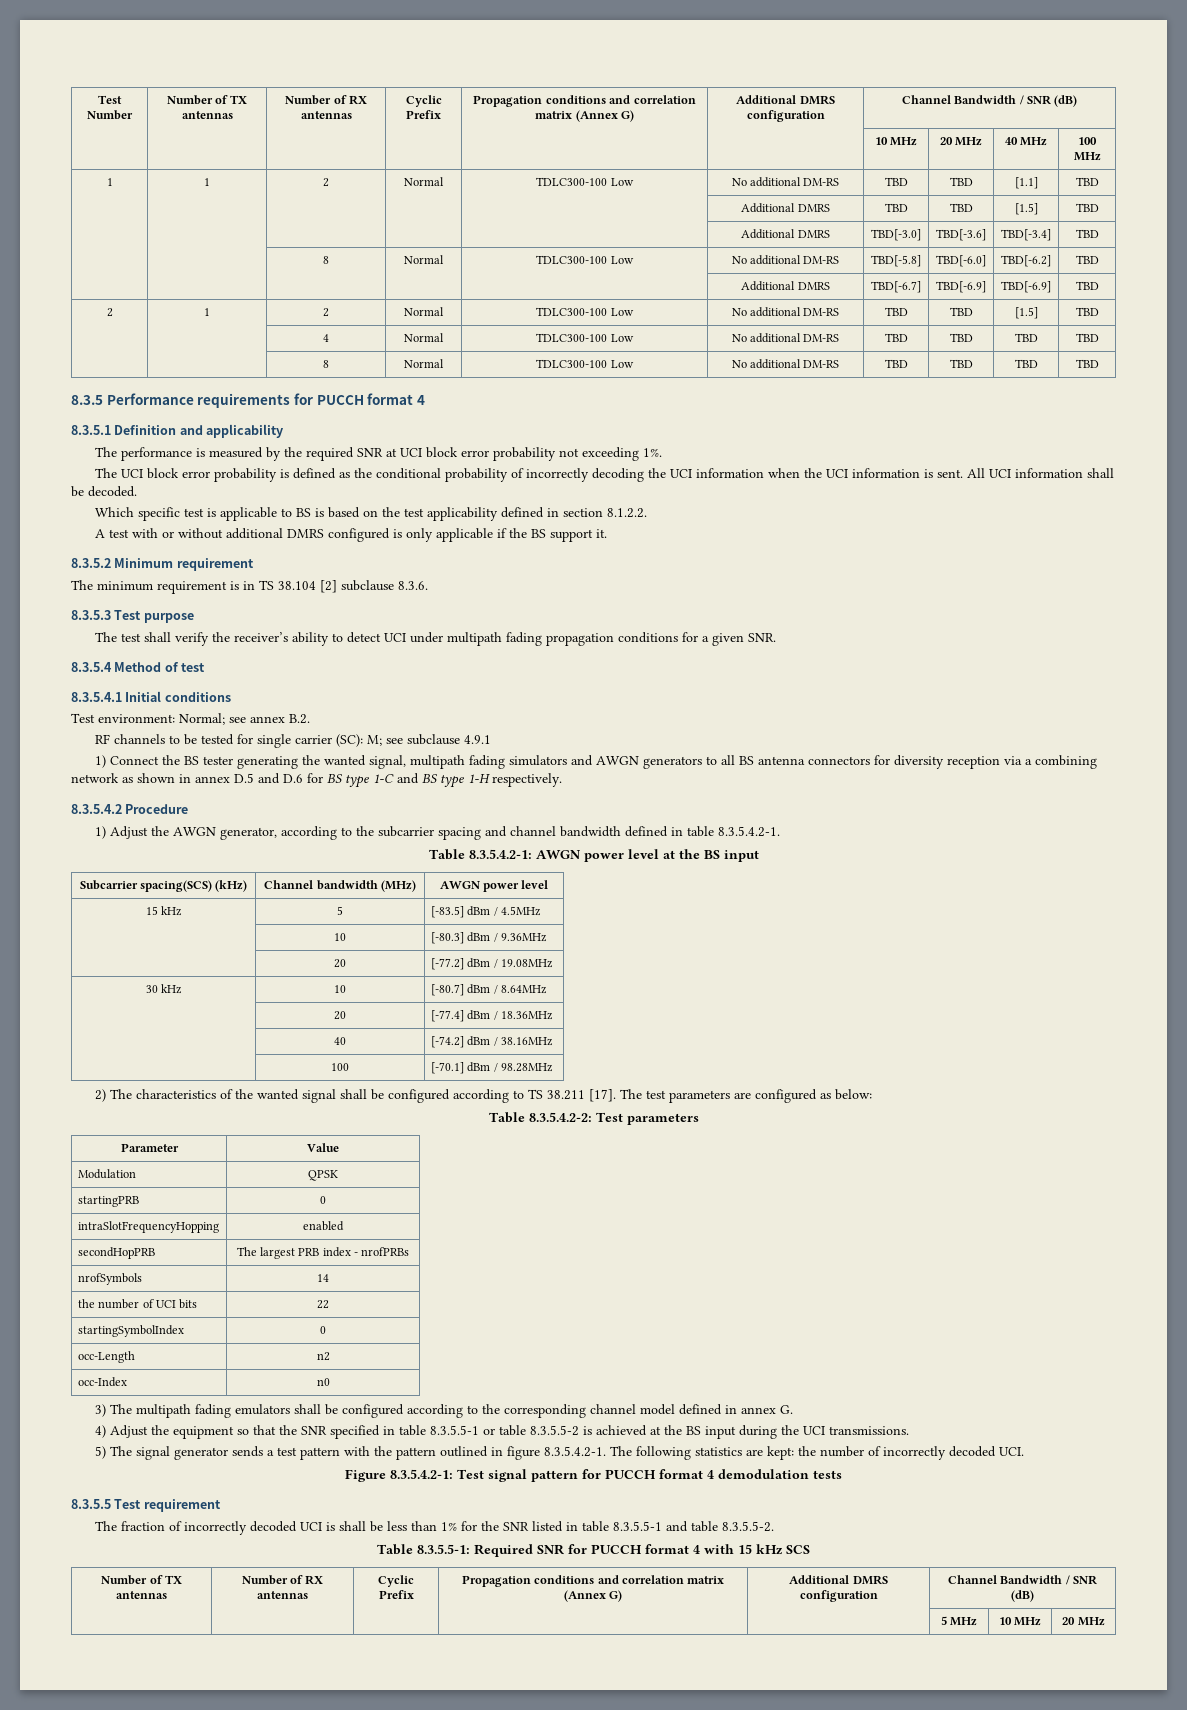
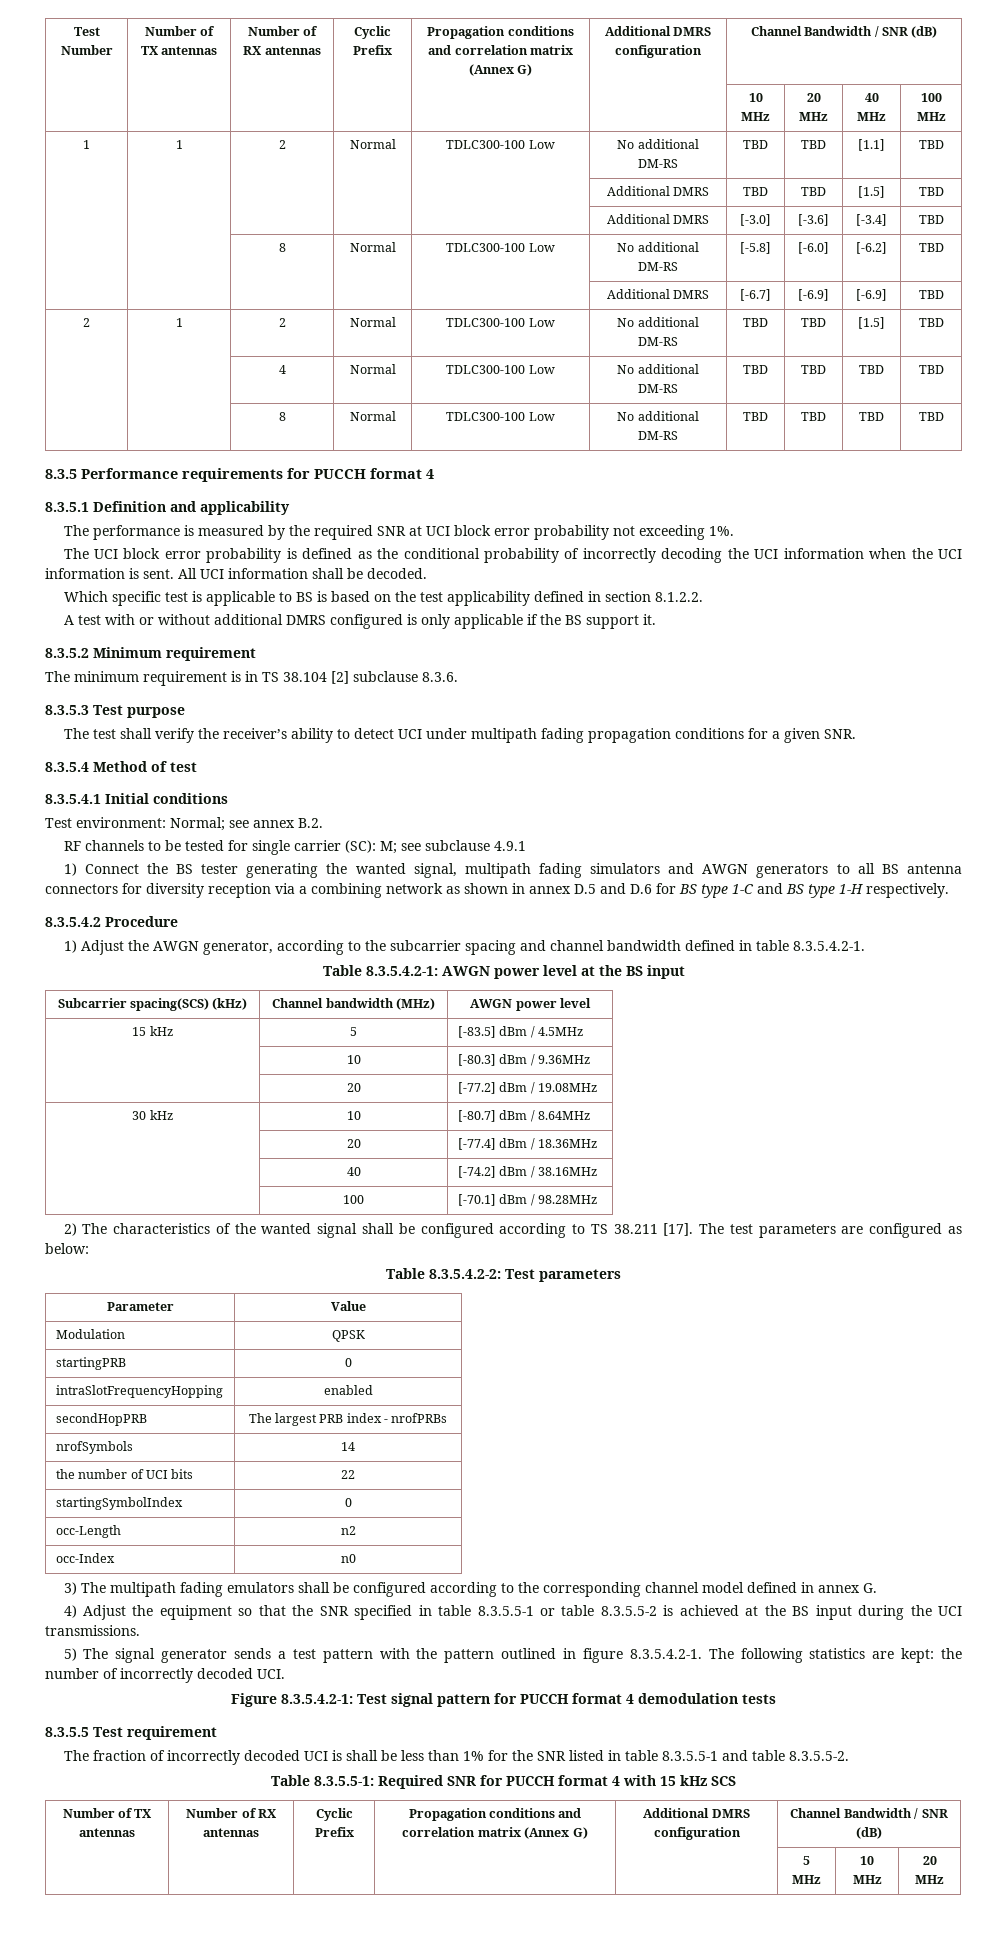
[871,229,921,241] [936,229,986,241] [1001,229,1051,241] [1075,229,1099,238] [323,256,329,264] [404,255,444,264] [536,255,634,264] [731,255,840,265] [871,255,921,267] [936,255,986,267] [1001,255,1051,267] [1075,255,1099,264] [741,281,830,291] [871,281,921,293] [936,281,986,293] [1001,281,1051,293] TBD[-3.0] | TBD[-3.6] | TBD[-3.4] | TBD // | | 8 | Normal | TDLC300-100 Low | No additional DM-RS | TBD[-5.8] | TBD[-6.0] | TBD[-6.2] | TBD // | | | | | Additional DMRS | TBD[-6.7] | TBD[-6.9] | TBD[-6.9] -> [740,214,771,226] [798,214,829,226] [856,214,887,226] [918,215,944,224] [278,243,286,252] [349,242,396,252] [446,243,555,252] [617,242,699,252] [638,262,678,271] [740,242,771,254] [798,242,829,254] [856,242,887,254] [918,243,944,252] [606,289,710,299] [740,289,771,301] [798,289,829,301] [856,289,887,301] [-3.0] | [-3.6] | [-3.4] | TBD // | | 8 | Normal | TDLC300-100 Low | No additional DM-RS | [-5.8] | [-6.0] | [-6.2] | TBD // | | | | | Additional DMRS | [-6.7] | [-6.9] | [-6.9]

